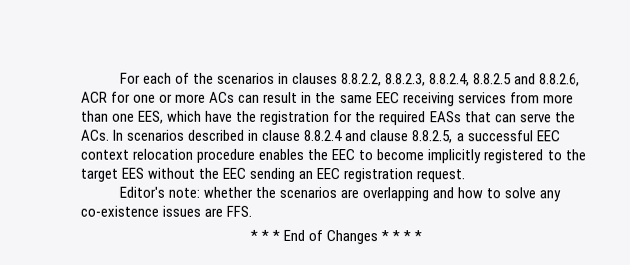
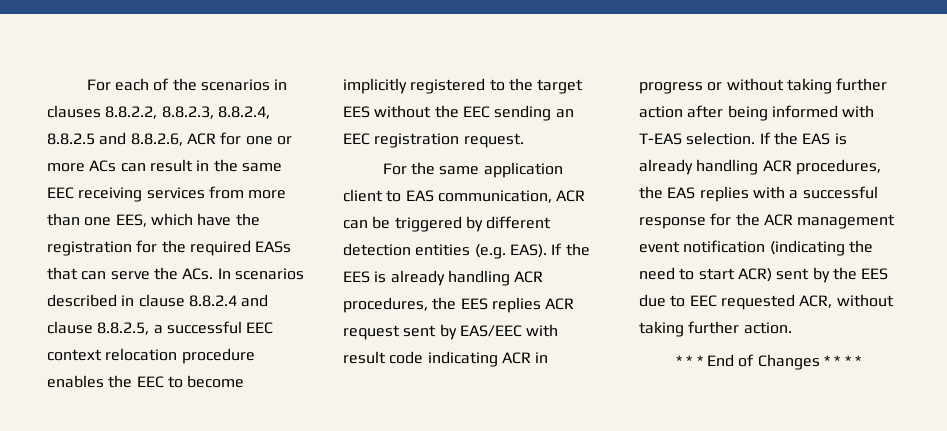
[118,186,562,202] [80,205,253,217] Editor's note: whether the scenarios are overlapping and how to solve any co-existence issues are FFS. -> [382,162,563,178] [343,189,586,203] [343,216,552,232] [343,243,590,259] [343,270,544,286] [343,297,575,313] [343,324,559,340] [343,351,549,367] [639,78,888,94] [639,105,875,121] [639,132,847,145] [639,159,881,175] [639,186,878,202] [639,213,896,229] [639,240,873,256] [639,267,889,283] [639,294,894,310] [639,321,792,337] For the same application client to EAS communication, ACR can be triggered by different detection entities (e.g. EAS). If the EES is already handling ACR procedures, the EES replies ACR request sent by EAS/EEC with result code indicating ACR in progress or without taking further action after being informed with T-EAS selection. If the EAS is already handling ACR procedures, the EAS replies with a successful response for the ACR management event notification (indicating the need to start ACR) sent by the EES due to EEC requested ACR, without taking further action.

